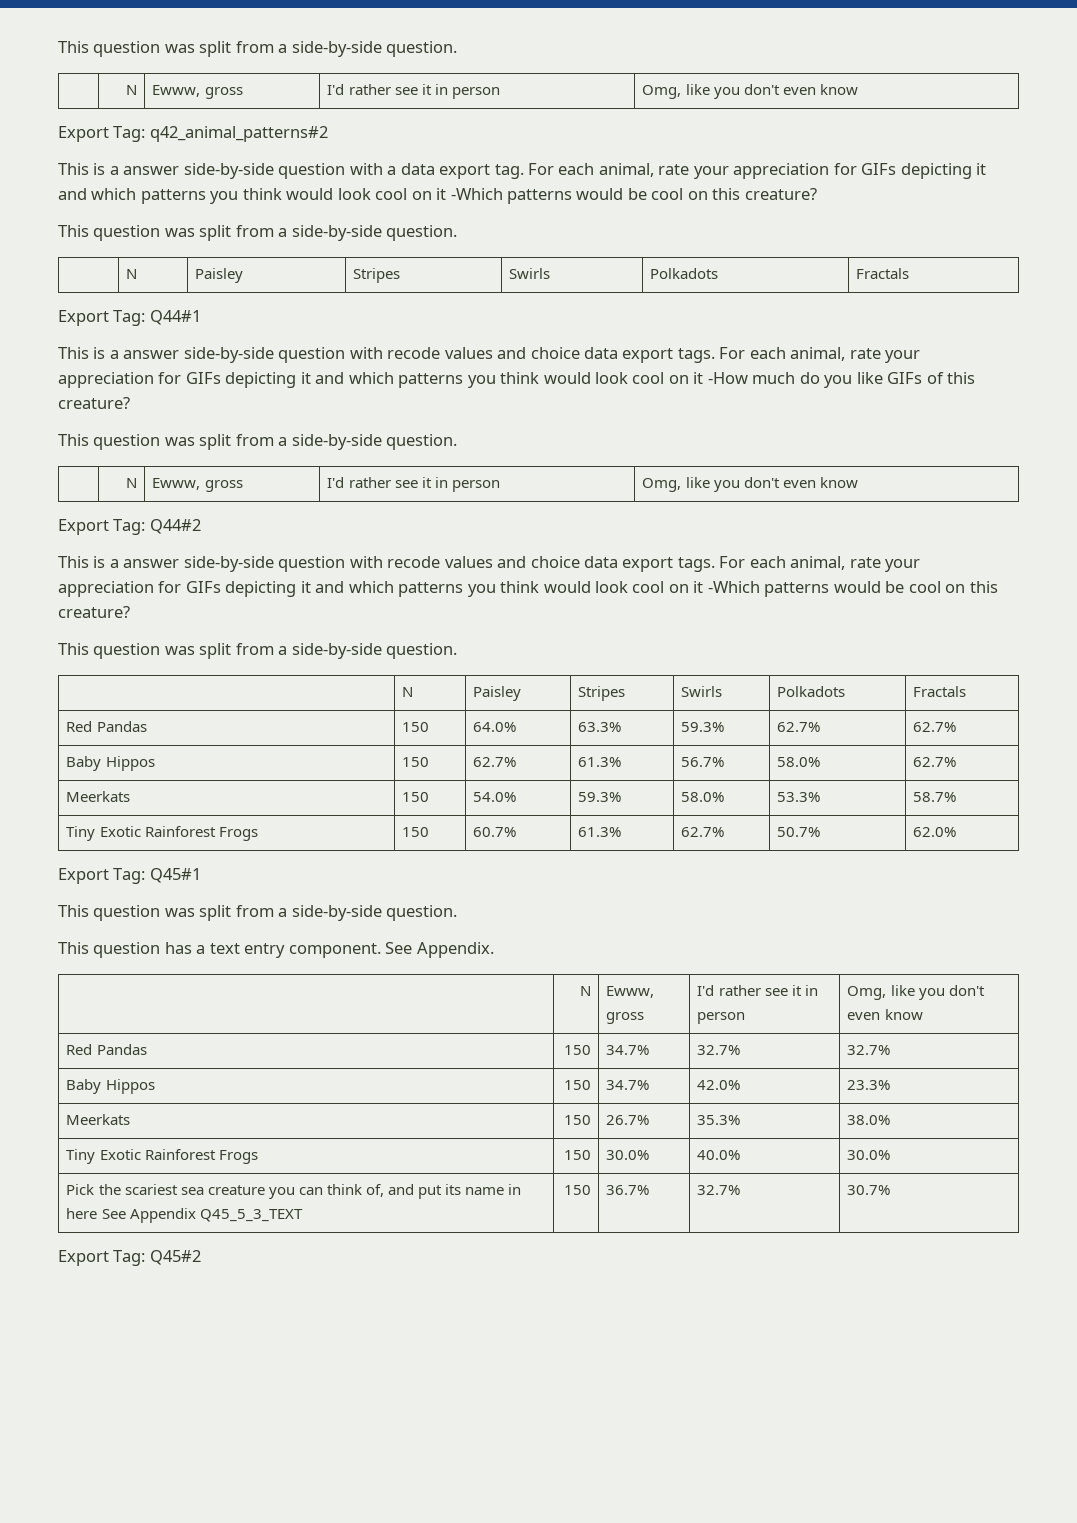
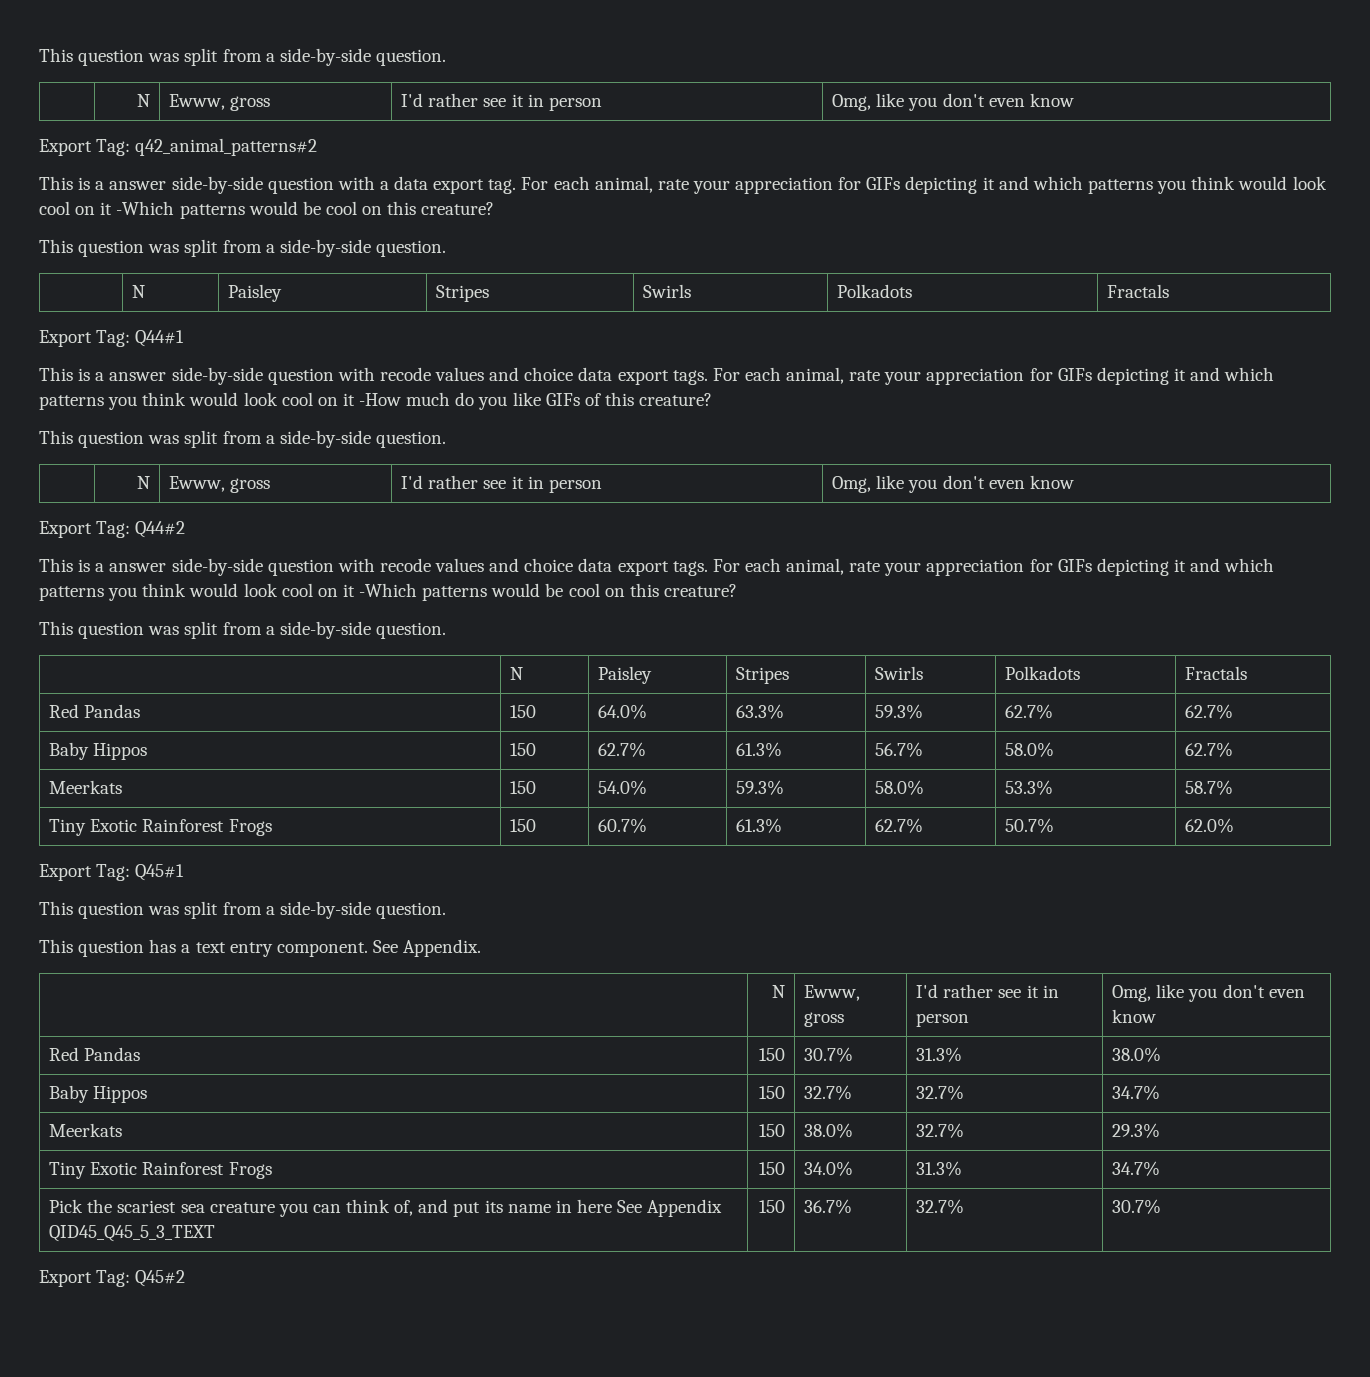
[606,1045,650,1055] [697,1045,741,1055] [847,1045,891,1055] [66,1079,155,1094] [563,1080,591,1090] [606,1080,650,1090] [697,1080,741,1090] [847,1080,891,1090] [66,1114,131,1125] [563,1115,591,1125] [606,1115,650,1125] [697,1115,741,1125] [847,1115,891,1125] [66,1149,258,1164] [563,1150,591,1160] [606,1150,650,1160] [697,1150,741,1160] [847,1150,891,1160] 34.7% | 32.7% | 32.7% // Baby Hippos | 150 | 34.7% | 42.0% | 23.3% // Meerkats | 150 | 26.7% | 35.3% | 38.0% // Tiny Exotic Rainforest Frogs | 150 | 30.0% | 40.0% | 30.0% -> [804,1047,854,1062] [916,1047,963,1062] [1112,1047,1162,1062] [49,1085,148,1103] [758,1086,785,1099] [804,1085,853,1100] [916,1085,965,1100] [1112,1085,1161,1100] [49,1123,123,1137] [758,1124,785,1137] [804,1123,854,1138] [916,1123,965,1138] [1112,1123,1161,1138] [49,1162,272,1179] [758,1162,785,1175] [804,1161,854,1176] [916,1161,963,1176] [1112,1161,1161,1176] 30.7% | 31.3% | 38.0% // Baby Hippos | 150 | 32.7% | 32.7% | 34.7% // Meerkats | 150 | 38.0% | 32.7% | 29.3% // Tiny Exotic Rainforest Frogs | 150 | 34.0% | 31.3% | 34.7%
[199,1209,303,1222] Q45_5_3_TEXT -> [49,1225,216,1242] QID45_Q45_5_3_TEXT

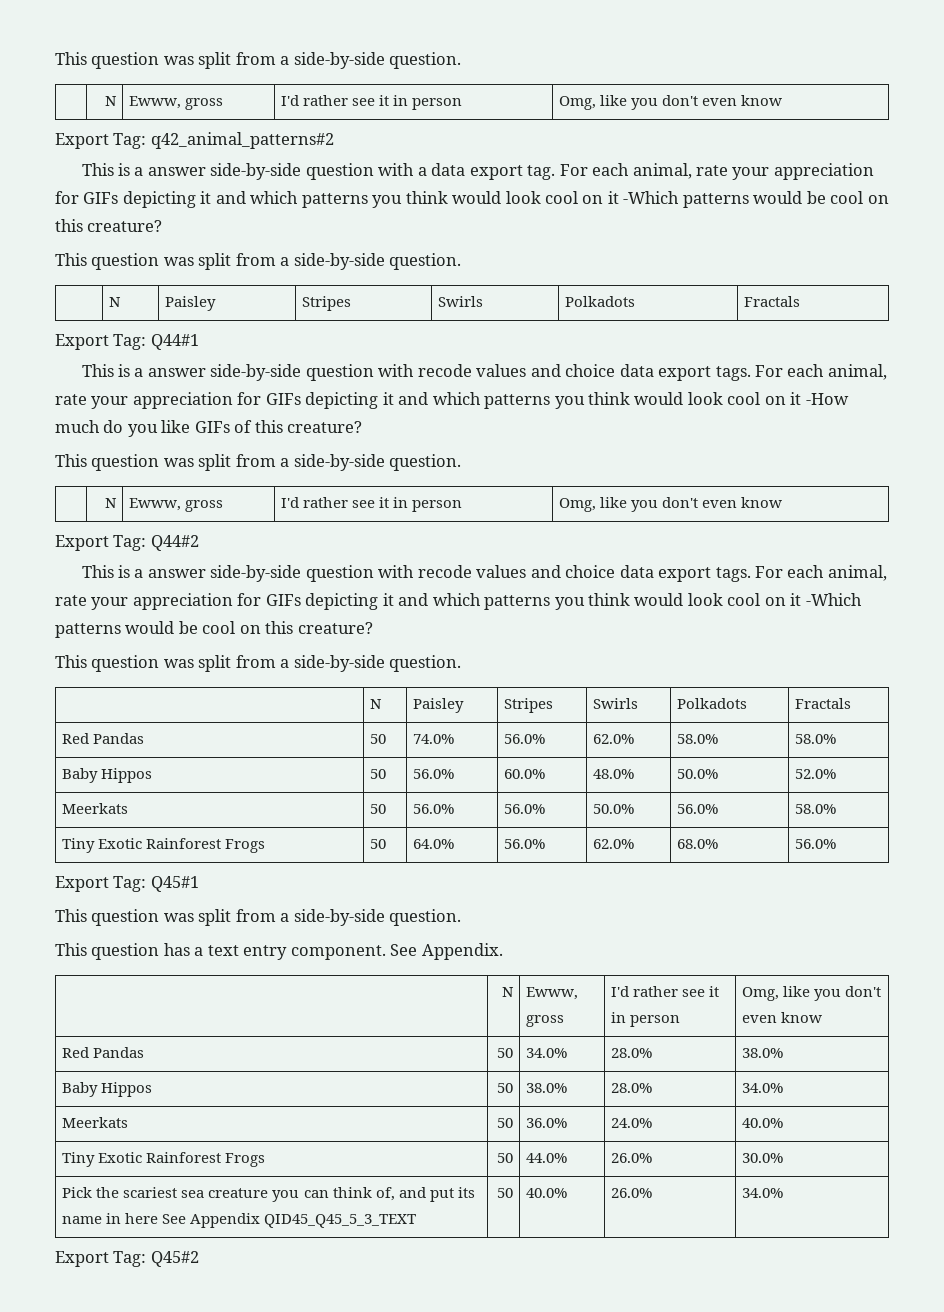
[510,705,537,718] [598,704,648,719] [736,704,785,719] [875,704,924,719] [1005,704,1054,719] [1185,704,1234,719] [49,742,148,760] [510,743,537,756] [598,742,647,757] [736,742,783,757] [875,742,924,757] [1005,742,1055,757] [1185,742,1234,757] [49,780,123,794] [510,781,537,794] [598,780,648,795] [736,780,785,795] [875,780,925,795] [1005,780,1054,795] [1185,780,1234,795] [49,819,272,836] [510,819,537,832] [598,818,648,833] [736,818,783,833] [875,818,924,833] [1005,818,1055,833] [1185,818,1235,833] 150 | 64.0% | 63.3% | 59.3% | 62.7% | 62.7% // Baby Hippos | 150 | 62.7% | 61.3% | 56.7% | 58.0% | 62.7% // Meerkats | 150 | 54.0% | 59.3% | 58.0% | 53.3% | 58.7% // Tiny Exotic Rainforest Frogs | 150 | 60.7% | 61.3% | 62.7% | 50.7% | 62.0% -> [370,734,387,744] [413,734,455,744] [504,734,546,744] [593,734,635,744] [677,734,719,744] [795,734,837,744] [62,768,153,783] [370,769,387,779] [413,769,455,779] [504,769,546,779] [593,769,635,779] [677,769,719,779] [795,769,837,779] [62,803,129,814] [370,804,387,814] [413,804,455,814] [504,804,546,814] [593,804,635,814] [677,804,719,814] [795,804,837,814] [62,838,266,853] [370,839,387,849] [413,839,455,849] [504,839,546,849] [593,839,635,849] [677,839,719,849] [795,839,837,849] 50 | 74.0% | 56.0% | 62.0% | 58.0% | 58.0% // Baby Hippos | 50 | 56.0% | 60.0% | 48.0% | 50.0% | 52.0% // Meerkats | 50 | 56.0% | 56.0% | 50.0% | 56.0% | 58.0% // Tiny Exotic Rainforest Frogs | 50 | 64.0% | 56.0% | 62.0% | 68.0% | 56.0%
[758,1048,785,1061] [804,1047,854,1062] [916,1047,963,1062] 150 | 30.7% | 31.3% -> [496,1048,513,1058] [526,1048,568,1058] [611,1048,653,1058] 50 | 34.0% | 28.0%
[758,1086,785,1099] [804,1085,853,1100] [916,1085,965,1100] [1112,1085,1161,1100] [49,1123,123,1137] [758,1124,785,1137] [804,1123,854,1138] [916,1123,965,1138] [1112,1123,1161,1138] [49,1162,272,1179] [758,1162,785,1175] [804,1161,854,1176] [916,1161,963,1176] [1112,1161,1161,1176] 150 | 32.7% | 32.7% | 34.7% // Meerkats | 150 | 38.0% | 32.7% | 29.3% // Tiny Exotic Rainforest Frogs | 150 | 34.0% | 31.3% | 34.7% -> [496,1083,513,1093] [526,1083,568,1093] [611,1083,653,1093] [742,1083,784,1093] [62,1117,129,1128] [496,1118,513,1128] [526,1118,568,1128] [611,1118,653,1128] [742,1118,784,1128] [62,1152,266,1167] [496,1153,513,1163] [526,1153,568,1163] [611,1153,653,1163] [742,1153,784,1163] 50 | 38.0% | 28.0% | 34.0% // Meerkats | 50 | 36.0% | 24.0% | 40.0% // Tiny Exotic Rainforest Frogs | 50 | 44.0% | 26.0% | 30.0%
[758,1200,785,1213] [804,1199,853,1214] [916,1199,965,1214] [1112,1199,1162,1214] 150 | 36.7% | 32.7% | 30.7% -> [496,1188,513,1198] [526,1188,568,1198] [611,1188,653,1198] [742,1188,784,1198] 50 | 40.0% | 26.0% | 34.0%

